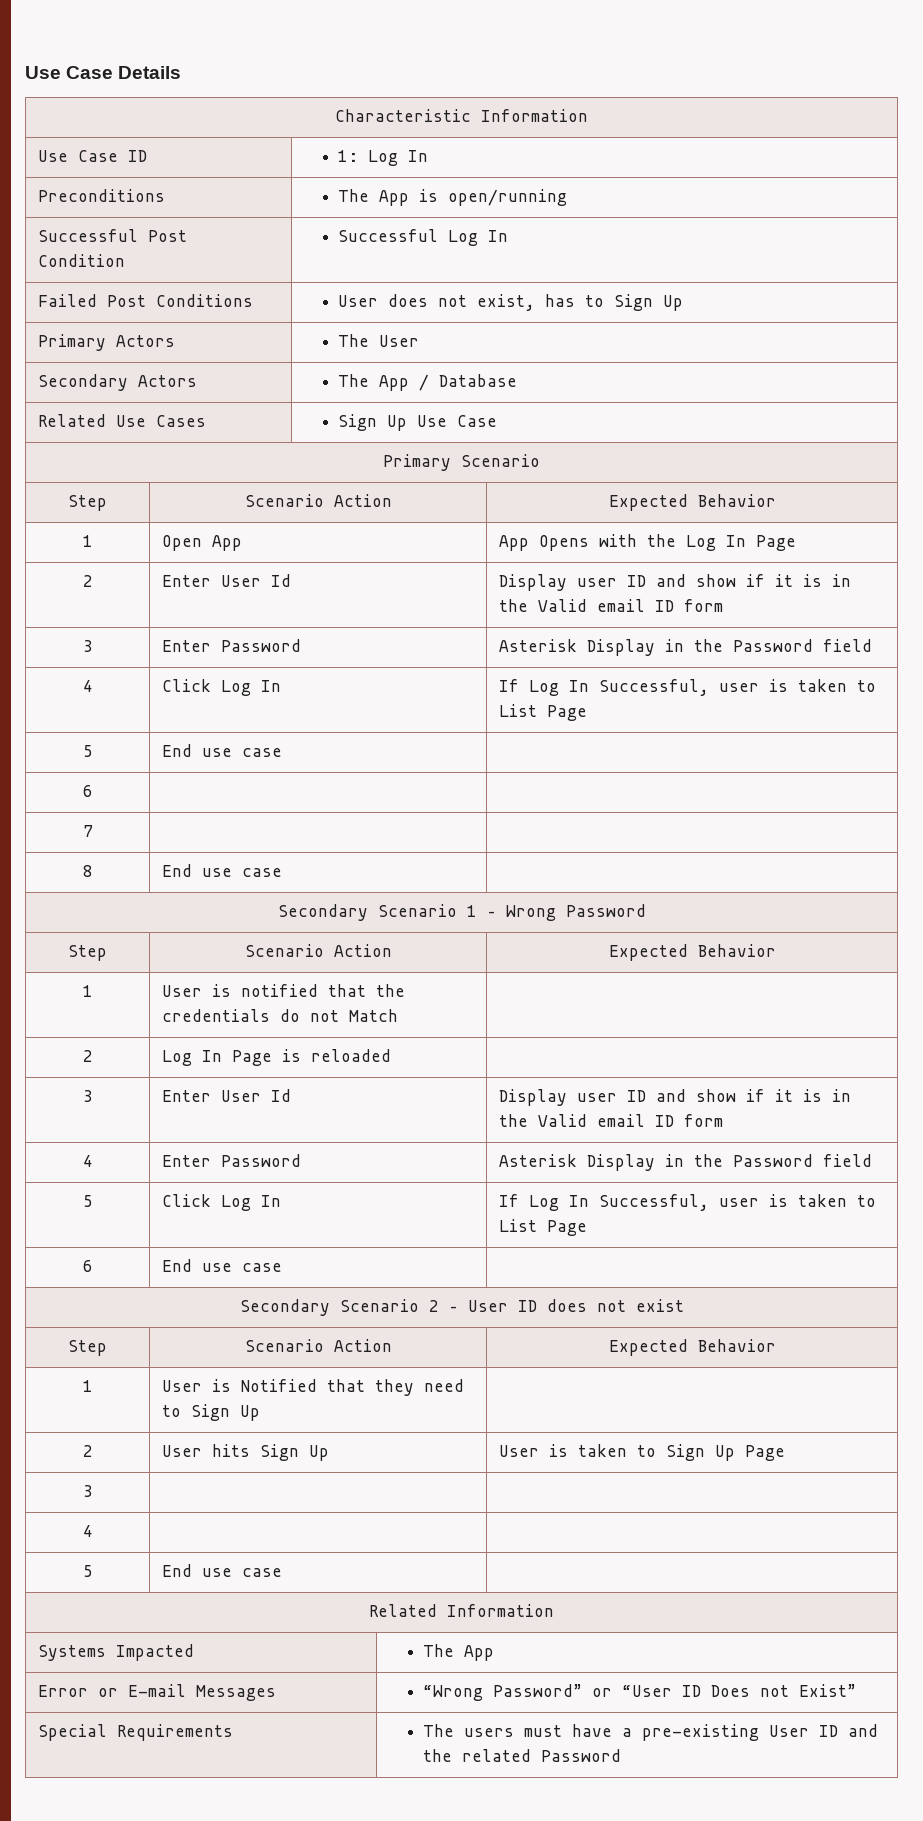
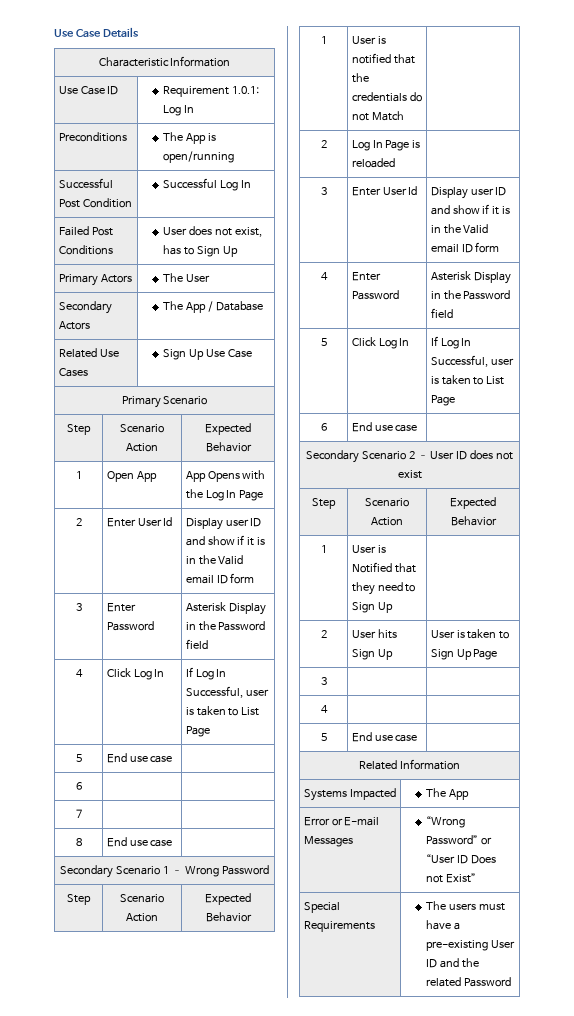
[338,150,359,162] 1: -> [162,86,259,97] Requirement 1.0.1:

